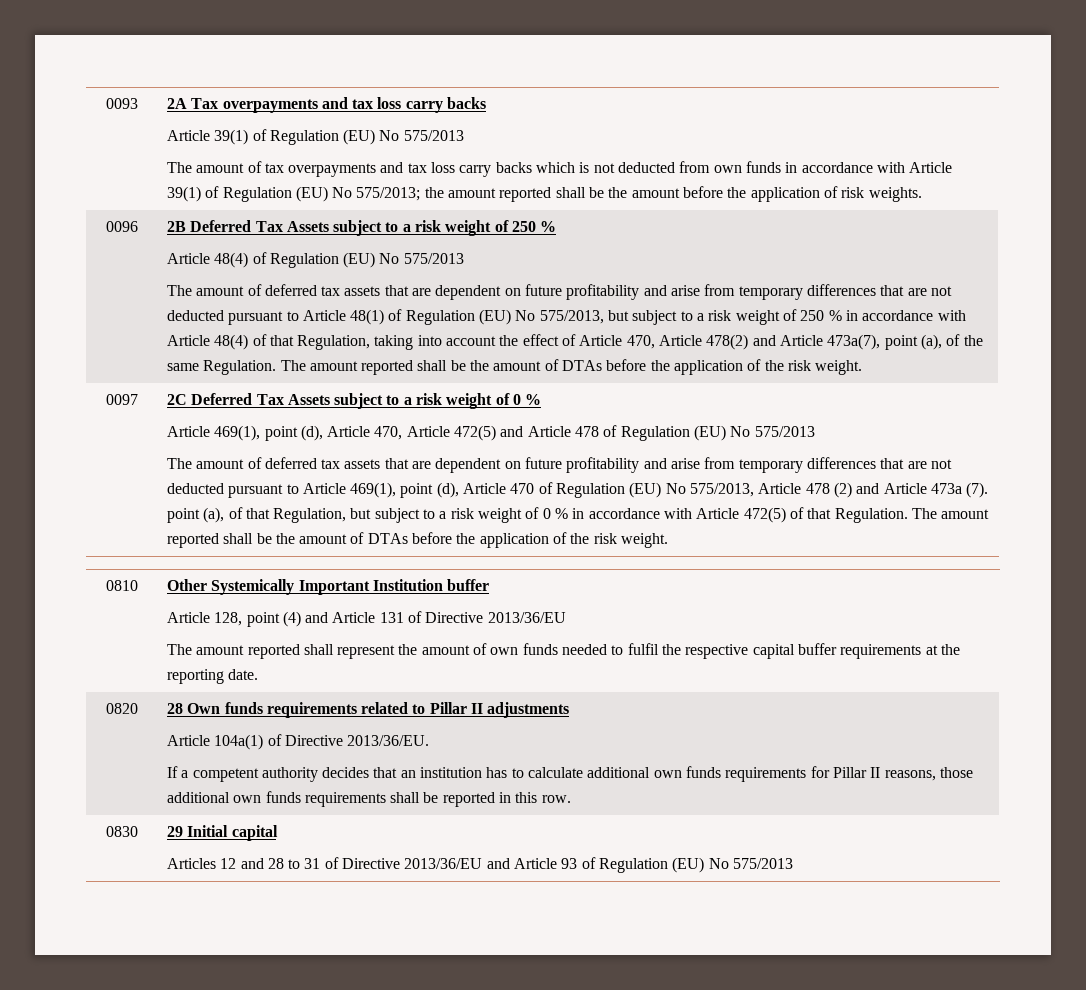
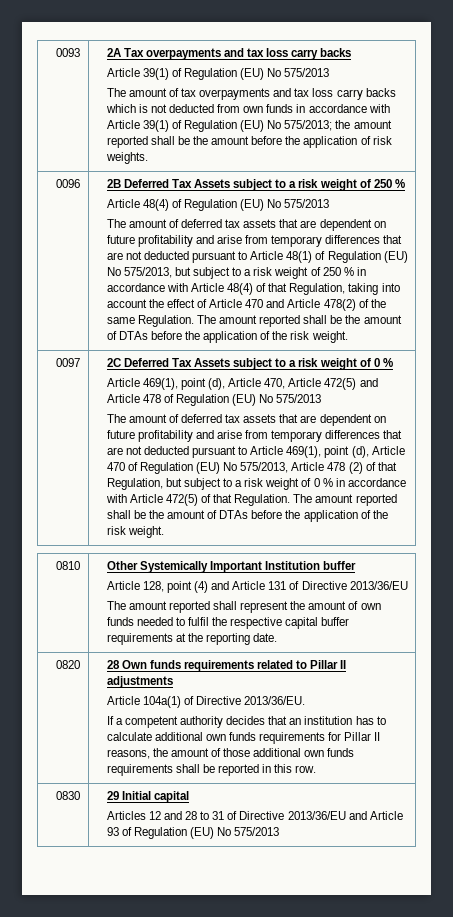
[626,334,942,350] 470, Article 478(2) and Article 473a(7), point (a), -> [245,299,356,311] 470 and Article 478(2)
[856,482,989,498] [166,507,225,523] and Article 473a (7). point (a), -> (363, 468) none
(936, 775) none -> [152,748,222,757] the amount of

